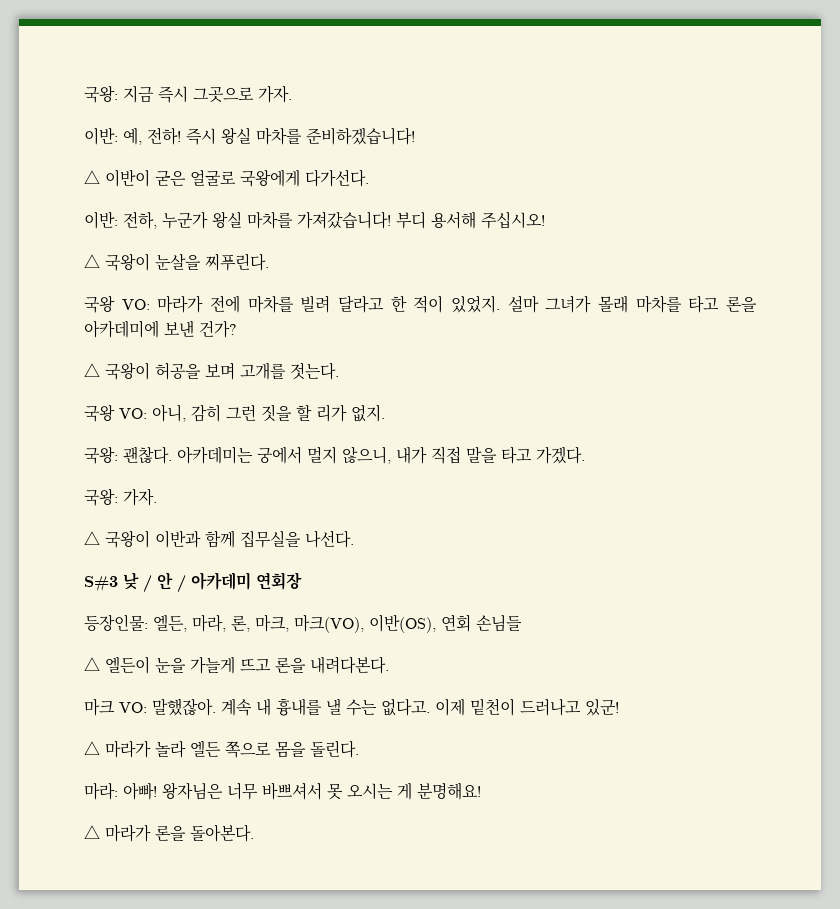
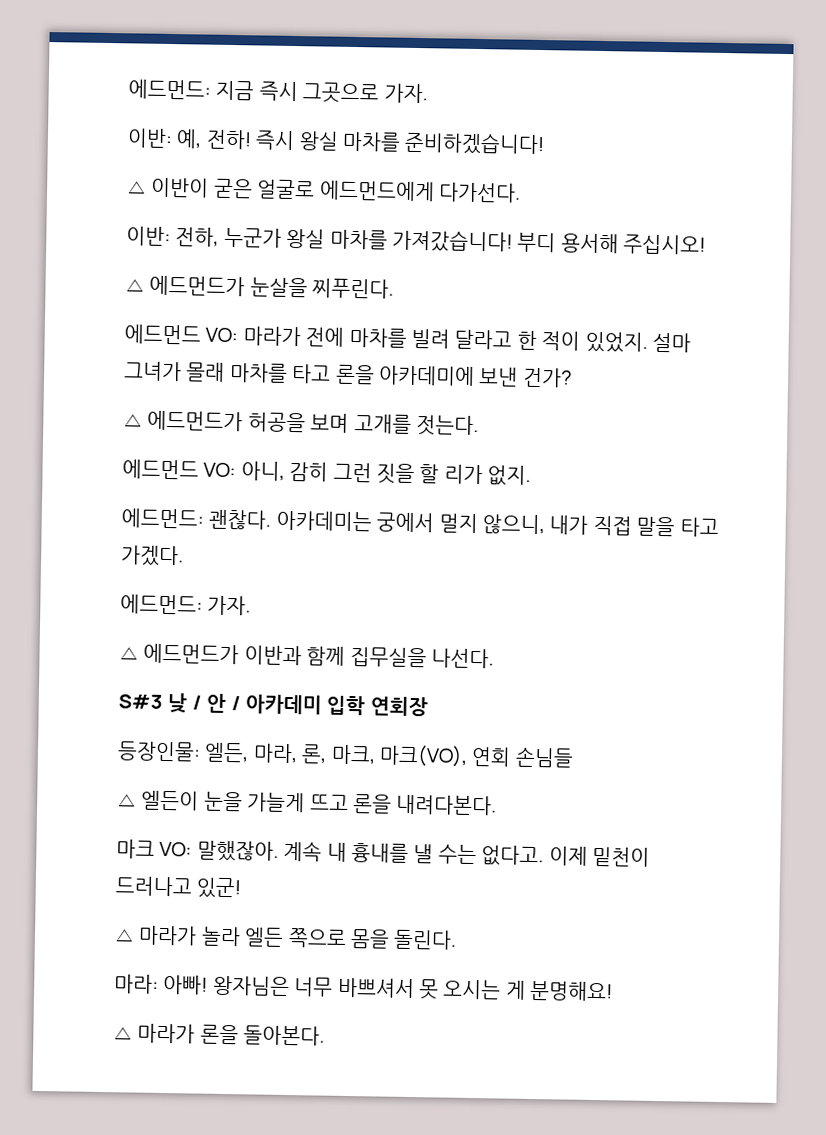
[84,85,118,103] 국왕: -> [128,79,211,100] 에드먼드:
[240,169,300,187] 국왕에게 -> [318,180,435,202] 에드먼드에게
[105,253,150,271] 국왕이 -> [149,275,246,297] 에드먼드가
[84,295,115,313] 국왕 -> [124,324,201,345] 에드먼드
[105,362,150,380] 국왕이 -> [147,410,244,432] 에드먼드가
[84,404,115,422] 국왕 -> [122,459,199,480] 에드먼드
[84,446,118,464] 국왕: -> [121,508,204,529] 에드먼드:
[84,488,118,506] 국왕: -> [120,594,203,615] 에드먼드:
[105,530,150,548] 국왕이 -> [143,643,240,665] 에드먼드가
(251, 581) none -> [326,695,366,716] 입학
[369,614,436,633] 이반(OS), -> (468, 755) none

